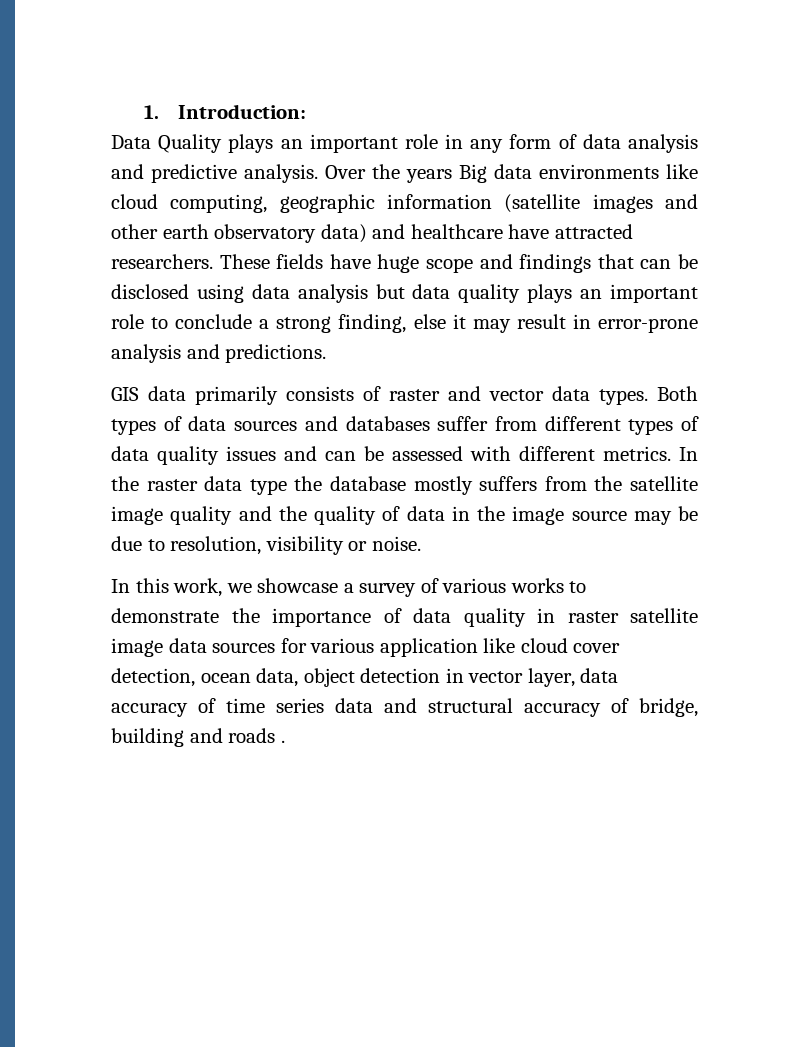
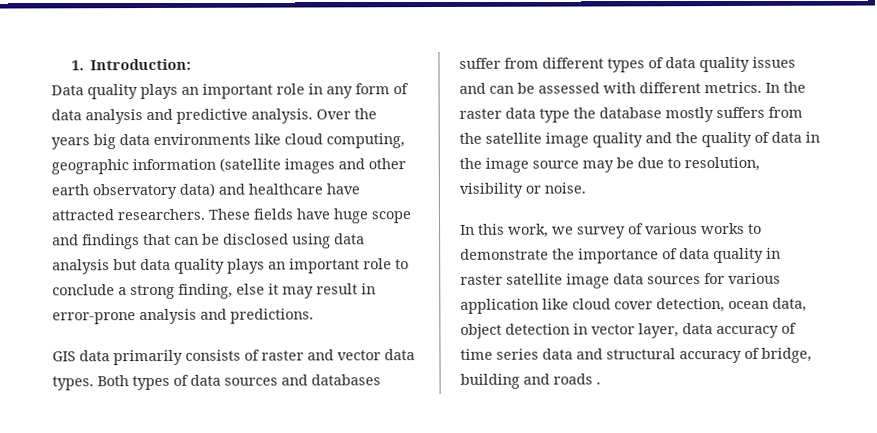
[158,134,223,153] Quality -> [87,84,138,100] quality
[459,164,487,183] Big -> [93,134,116,150] big
[257,578,354,593] showcase a -> (574, 230) none

